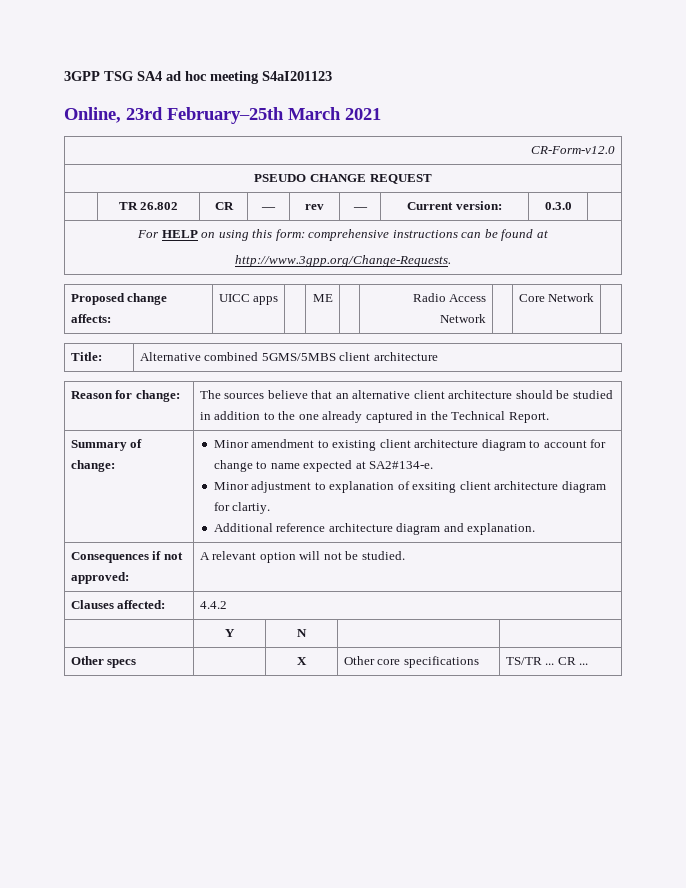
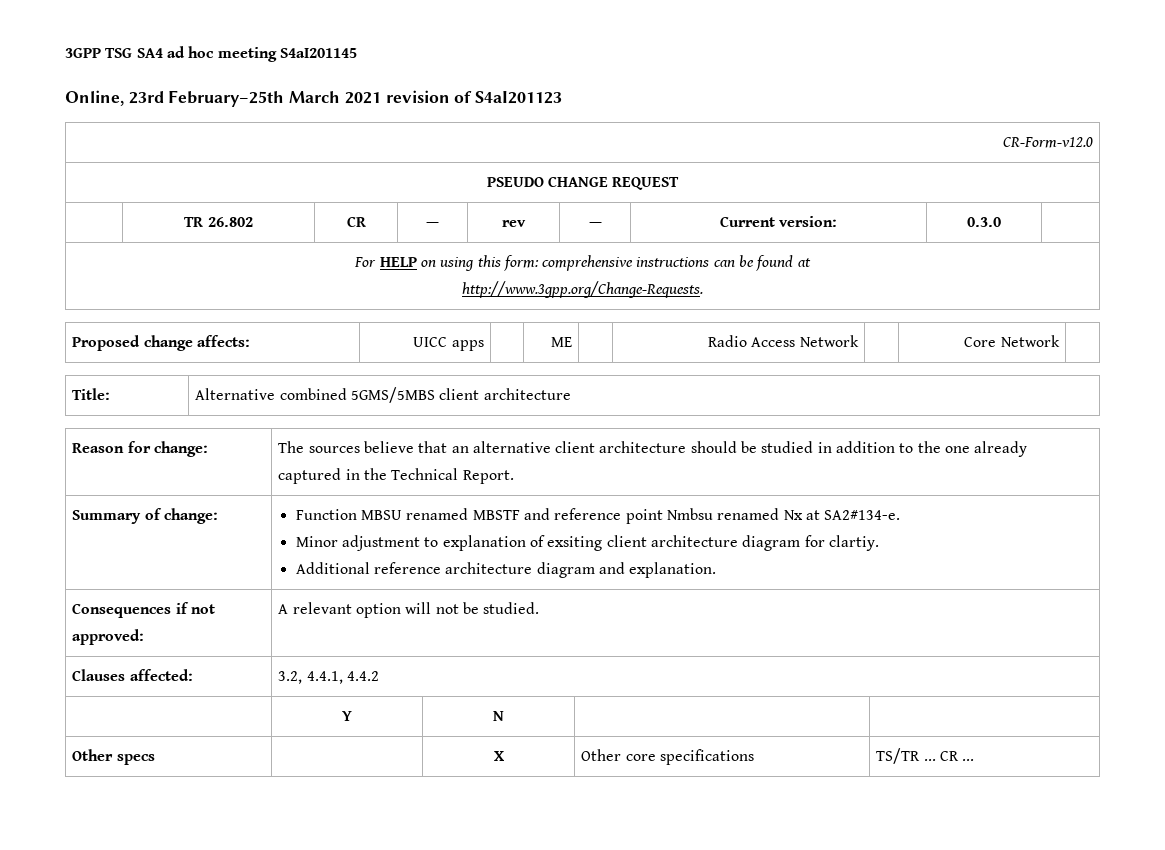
[262,71,332,81] S4aI201123 -> [279,48,357,58] S4aI201145
(381, 114) none -> [385,90,563,104] revision of S4aI201123
[213,439,607,451] [213,460,353,472] Minor amendment to existing client architecture diagram to account for change to name expected -> [295,508,803,524] Function MBSU renamed MBSTF and reference point Nmbsu renamed Nx
(166, 604) none -> [278,671,343,684] 3.2, 4.4.1,

